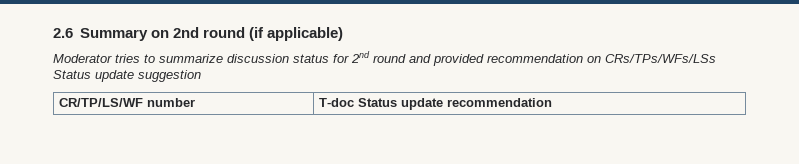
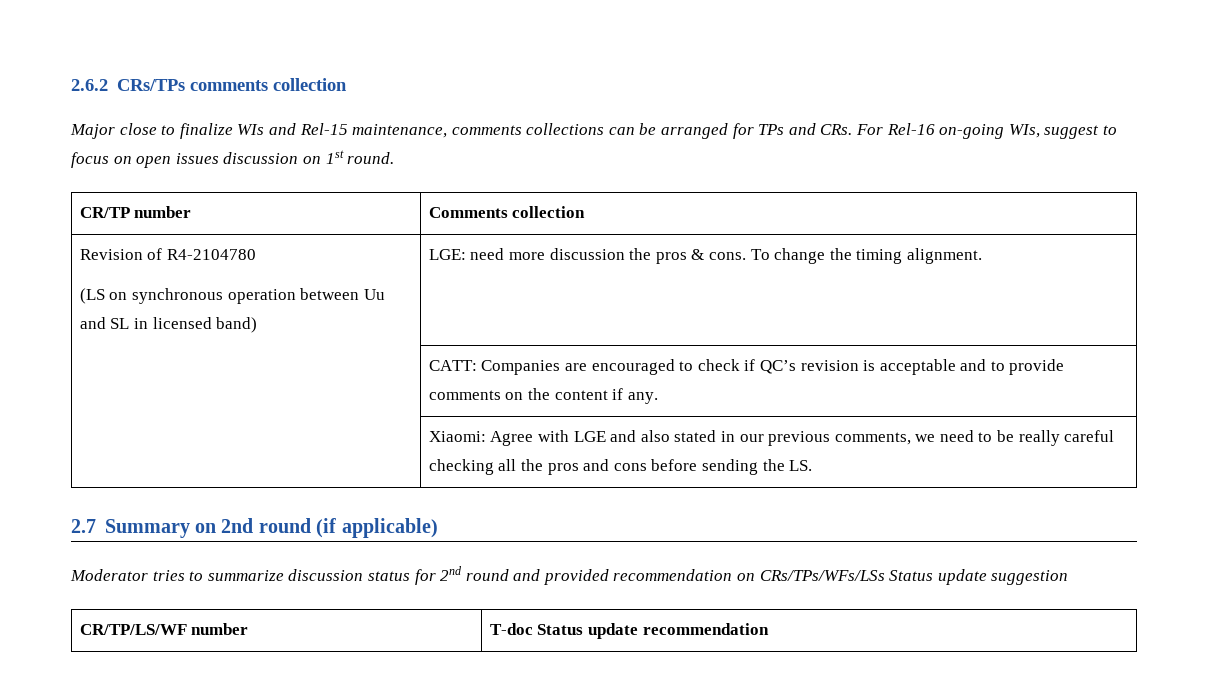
[53,28,73,38] 2.6 -> [71,78,347,91] [70,123,1117,139] [71,150,395,168] [79,206,192,218] [428,206,586,218] [79,248,256,260] [79,288,385,304] [79,317,258,333] [428,248,982,264] [428,359,1065,375] [428,388,658,404] [428,430,1115,446] [428,459,813,475] [71,519,96,533] 2.6.2 CRs/TPs comments collection // Major close to finalize WIs and Rel-15 maintenance, comments collections can be arranged for TPs and CRs. For Rel-16 on-going WIs, suggest to focus on open issues discussion on 1st round. // CR/TP number | Comments collection // Revision of R4-2104780 // (LS on synchronous operation between Uu and SL in licensed band) | LGE: need more discussion the pros & cons. To change the timing alignment. // | CATT: Companies are encouraged to check if QC’s revision is acceptable and to provide comments on the content if any. // | Xiaomi: Agree with LGE and also stated in our previous comments, we need to be really careful checking all the pros and cons before sending the LS. // 2.7

